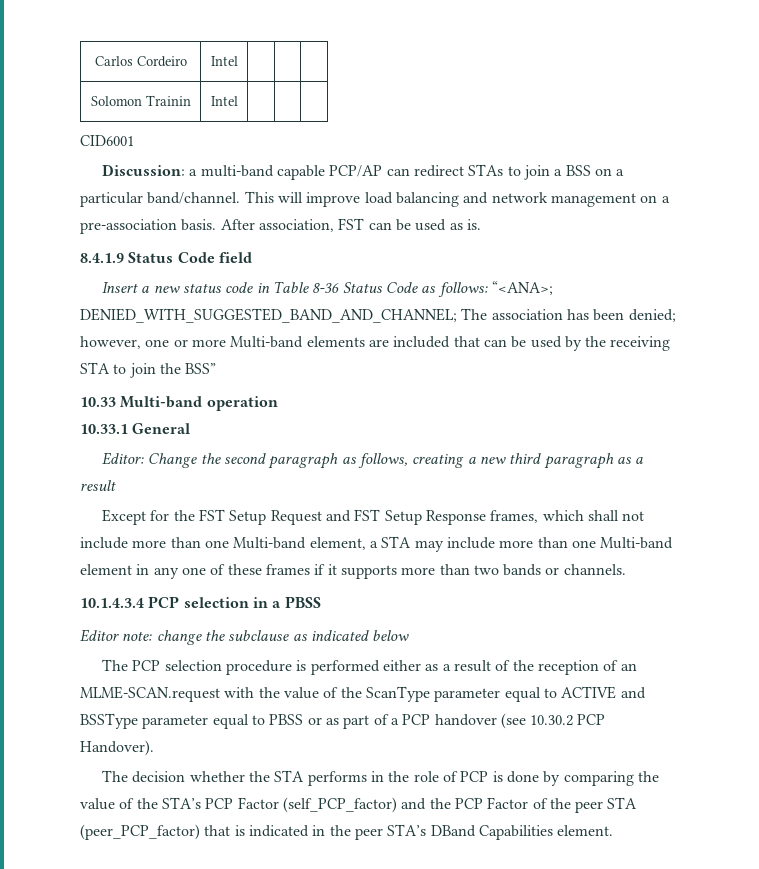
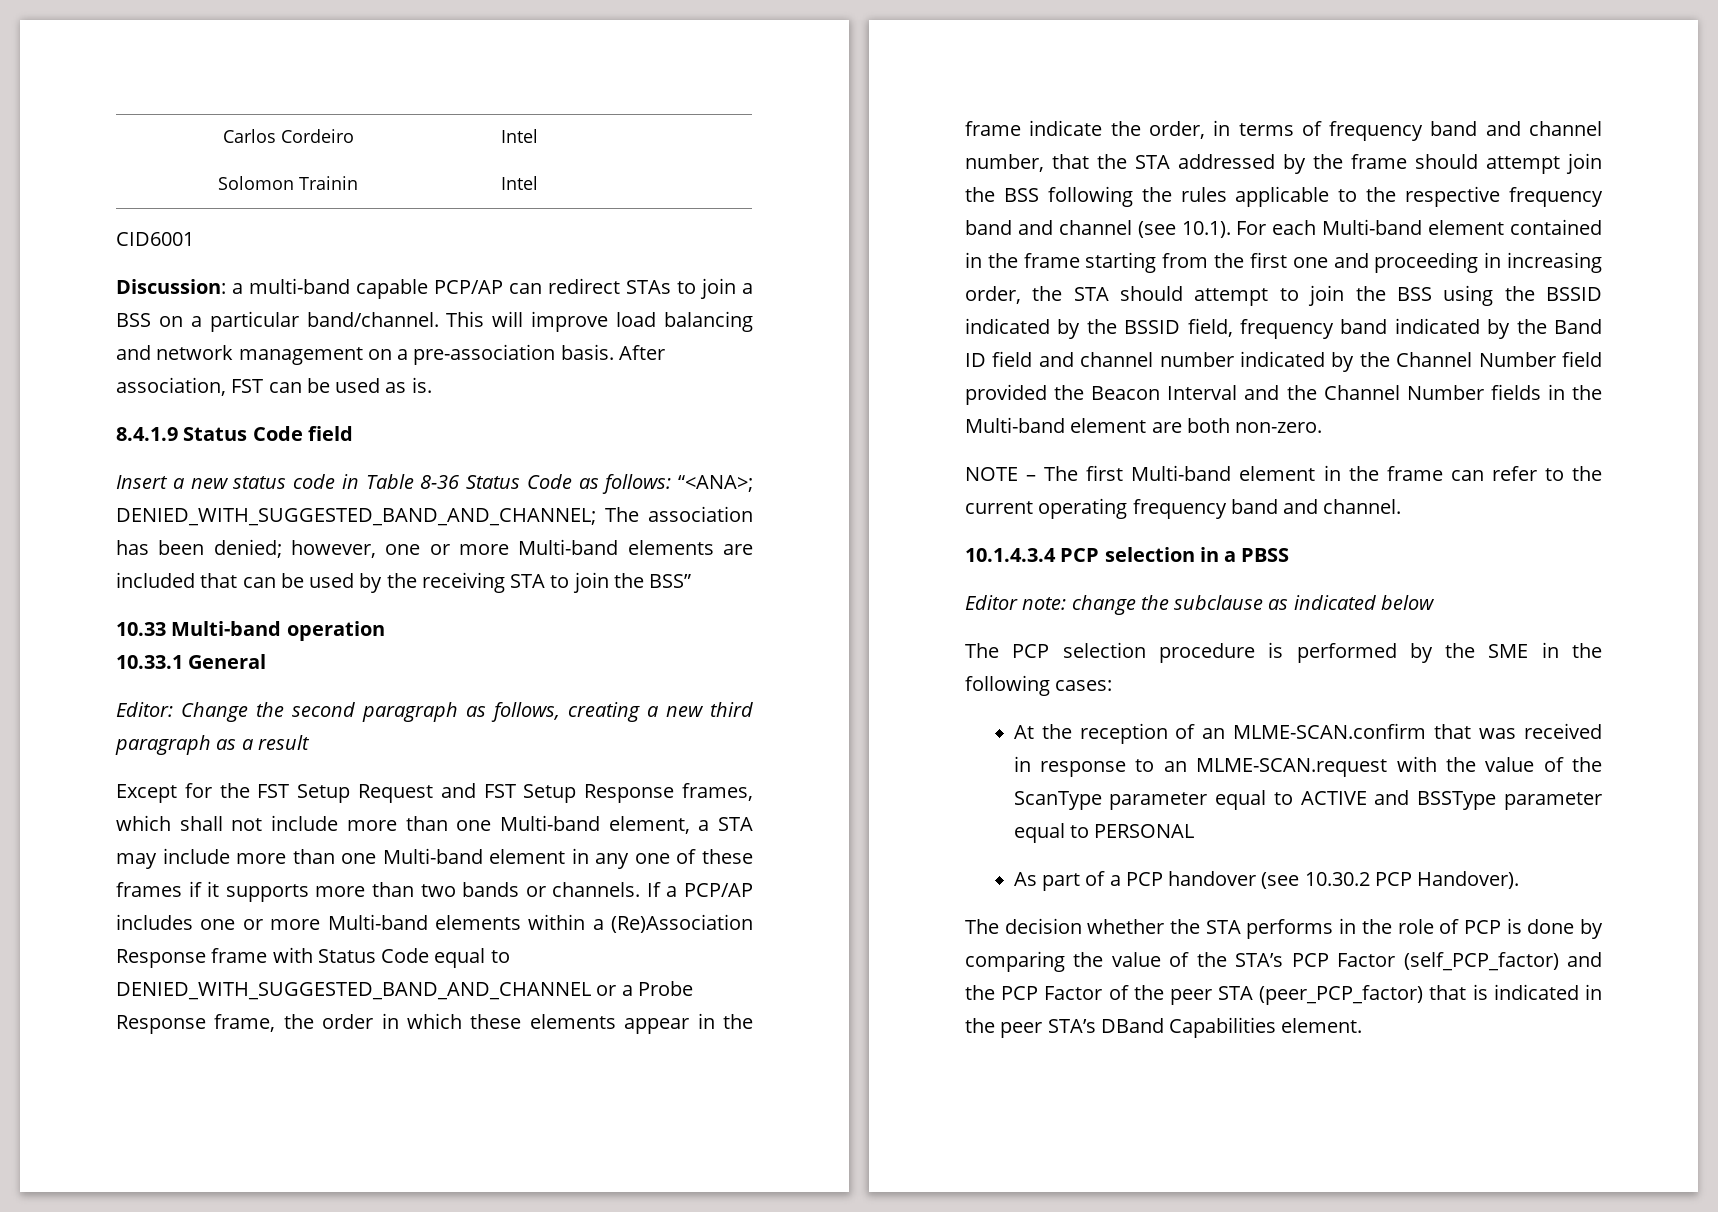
(626, 569) none -> [646,882,753,897] [116,914,753,933] [116,947,510,968] [116,981,693,1000] [116,1013,753,1034] [965,120,1602,141] [965,153,1602,174] [965,186,1603,207] [965,219,1602,238] [965,252,1602,273] [965,285,1602,306] [965,318,1602,339] [965,351,1602,372] [965,384,1602,405] [965,417,1323,433] [965,465,1602,481] [965,498,1402,519] If a PCP/AP includes one or more Multi-band elements within a (Re)Association Response frame with Status Code equal to DENIED_WITH_SUGGESTED_BAND_AND_CHANNEL or a Probe Response frame, the order in which these elements appear in the frame indicate the order, in terms of frequency band and channel number, that the STA addressed by the frame should attempt join the BSS following the rules applicable to the respective frequency band and channel (see 10.1). For each Multi-band element contained in the frame starting from the first one and proceeding in increasing order, the STA should attempt to join the BSS using the BSSID indicated by the BSSID field, frequency band indicated by the Band ID field and channel number indicated by the Channel Number field provided the Beacon Interval and the Channel Number fields in the Multi-band element are both non-zero. // NOTE – The first Multi-band element in the frame can refer to the current operating frequency band and channel.
[382,660,619,675] either as a result of the reception of -> [1409,642,1602,663] [965,675,1113,696] [1013,723,1602,744] [1013,756,1155,777] by the SME in the following cases: // At the reception of an MLME-SCAN.confirm that was received in response to
[269,714,339,725] PBSS or as -> [1094,824,1195,838] [1013,872,1037,886] PERSONAL // As

